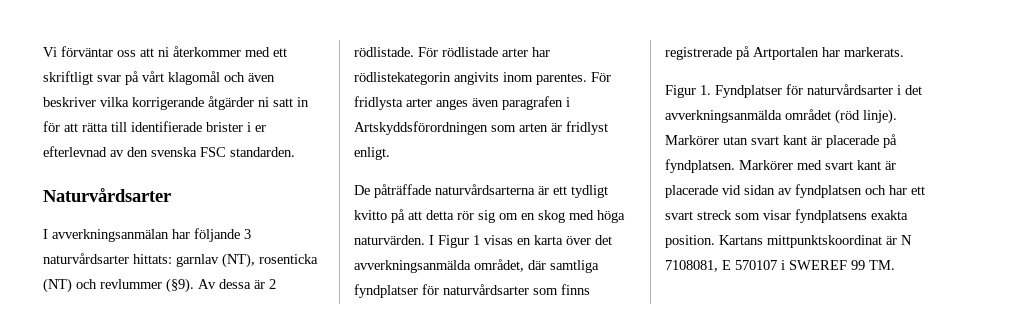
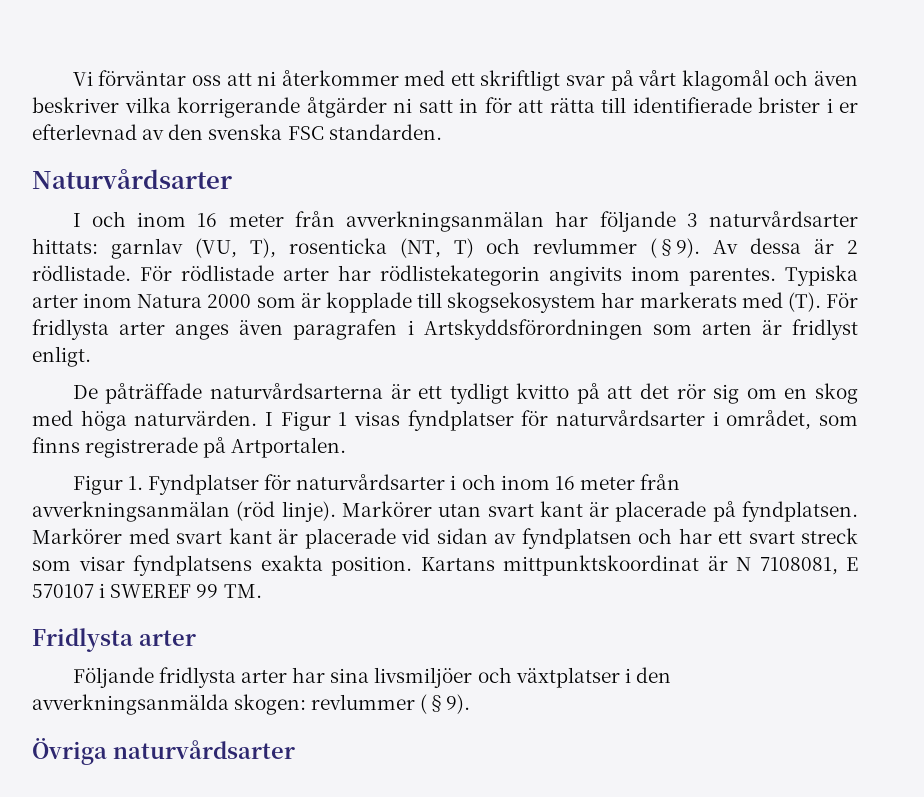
(48, 234) none -> [92,211,335,227] och inom 16 meter från
[222,253,318,268] [43,278,72,293] (NT), rosenticka (NT) -> [194,238,474,258] (VU, T), rosenticka (NT, T)
(587, 79) none -> [785,265,858,286] [32,292,821,313] Typiska arter inom Natura 2000 som är kopplade till skogsekosystem har markerats med (T).
[426,210,454,220] detta -> [640,383,670,399] det
[517,235,612,245] [354,259,599,273] en karta över det avverkningsanmälda området, där samtliga -> (401, 418) none
(529, 289) none -> [712,410,812,430] i området,
[753,47,904,60] Artportalen har markerats. -> [231,437,347,458] Artportalen.
[905,85,922,95] [665,109,831,123] det avverkningsanmälda området -> [461,474,681,490] [32,501,230,522] och inom 16 meter från avverkningsanmälan
(895, 265) none -> [32,628,196,652] [72,667,671,688] [32,694,471,715] [32,738,295,765] // Fridlysta arter // Följande fridlysta arter har sina livsmiljöer och växtplatser i den avverkningsanmälda skogen: revlummer (§9). // Övriga naturvårdsarter

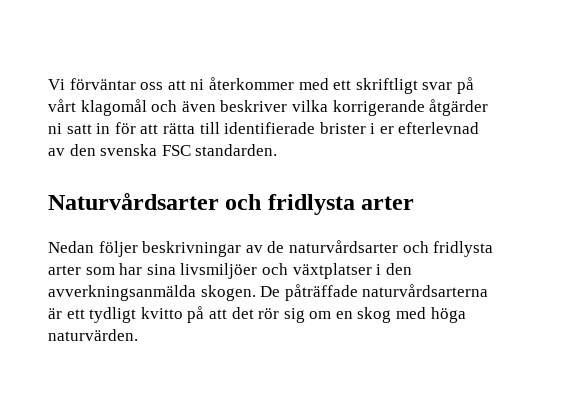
[72,211,858,232] [32,238,858,259] [32,265,858,286] [32,292,859,313] [32,319,859,340] [32,346,91,367] // I och inom 16 meter från avverkningsanmälan har följande 3 naturvårdsarter hittats: garnlav (VU, T), rosenticka (NT, T) och revlummer (§9). Av dessa är 2 rödlistade. För rödlistade arter har rödlistekategorin angivits inom parentes. Typiska arter inom Natura 2000 som är kopplade till skogsekosystem har markerats med (T). För fridlysta arter anges även paragrafen i Artskyddsförordningen som arten är fridlyst enligt. // -> [225,194,415,215] [48,240,494,257] [48,263,412,279] [48,285,256,301] och fridlysta arter // Nedan följer beskrivningar av de naturvårdsarter och fridlysta arter som har sina livsmiljöer och växtplatser i den avverkningsanmälda skogen.
[265,410,858,431] [32,437,347,458] [72,474,681,495] [32,501,858,522] [32,528,858,549] [32,555,858,576] [32,583,262,598] [32,628,196,652] [72,667,671,688] [32,694,471,715] [32,738,295,765] I Figur 1 visas fyndplatser för naturvårdsarter i området, som finns registrerade på Artportalen. // Figur 1. Fyndplatser för naturvårdsarter i och inom 16 meter från avverkningsanmälan (röd linje). Markörer utan svart kant är placerade på fyndplatsen. Markörer med svart kant är placerade vid sidan av fyndplatsen och har ett svart streck som visar fyndplatsens exakta position. Kartans mittpunktskoordinat är N 7108081, E 570107 i SWEREF 99 TM. // Fridlysta arter // Följande fridlysta arter har sina livsmiljöer och växtplatser i den avverkningsanmälda skogen: revlummer (§9). // Övriga naturvårdsarter -> (138, 335) none

